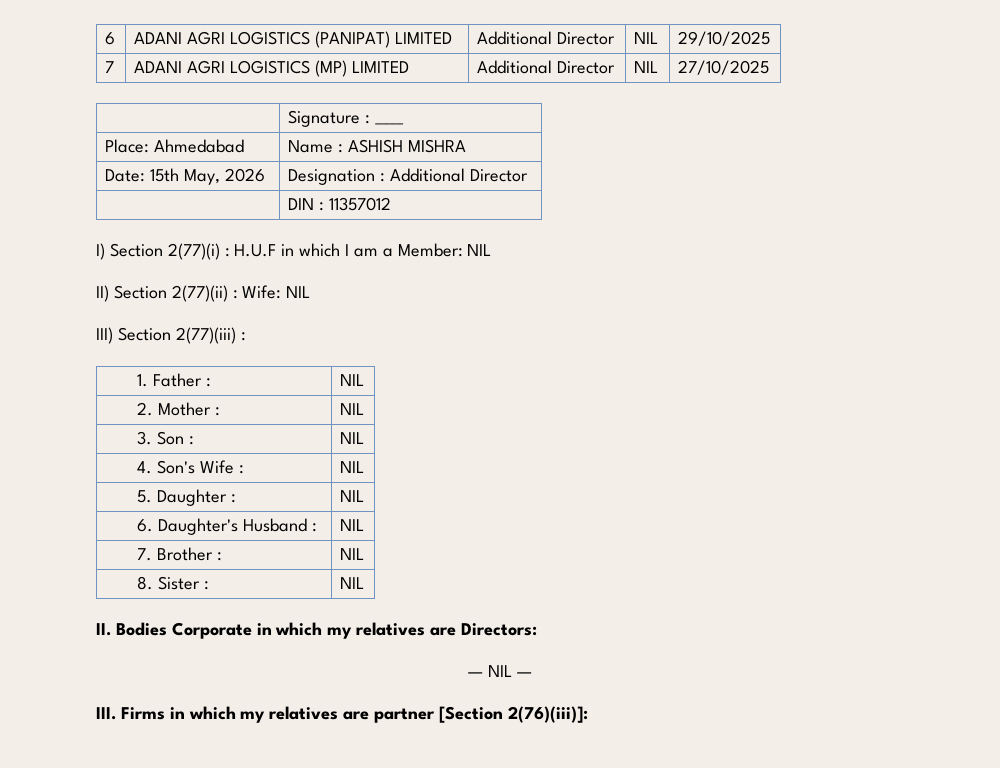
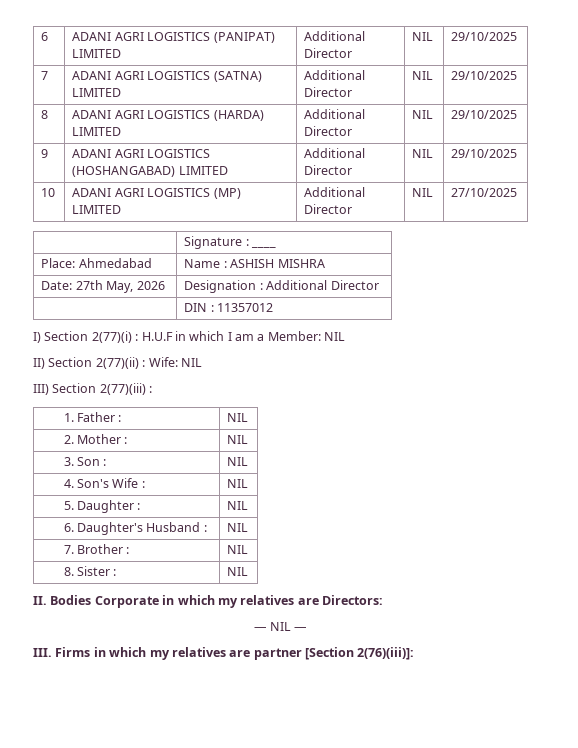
(115, 67) none -> [72,71,262,82] [72,88,122,97] [304,70,366,80] [304,87,353,97] [412,71,434,80] [451,71,518,80] [41,110,49,119] [72,110,264,121] [72,127,122,136] [304,109,366,119] [304,126,353,136] [412,110,434,119] [451,110,518,119] [41,149,49,158] [72,149,211,158] [72,166,228,177] [304,148,366,158] [304,165,353,175] [412,149,434,158] [451,149,518,158] [41,188,56,197] | ADANI AGRI LOGISTICS (SATNA) LIMITED | Additional Director | NIL | 29/10/2025 // 8 | ADANI AGRI LOGISTICS (HARDA) LIMITED | Additional Director | NIL | 29/10/2025 // 9 | ADANI AGRI LOGISTICS (HOSHANGABAD) LIMITED | Additional Director | NIL | 29/10/2025 // 10
[150,168,180,182] 15th -> [75,280,103,290] 27th

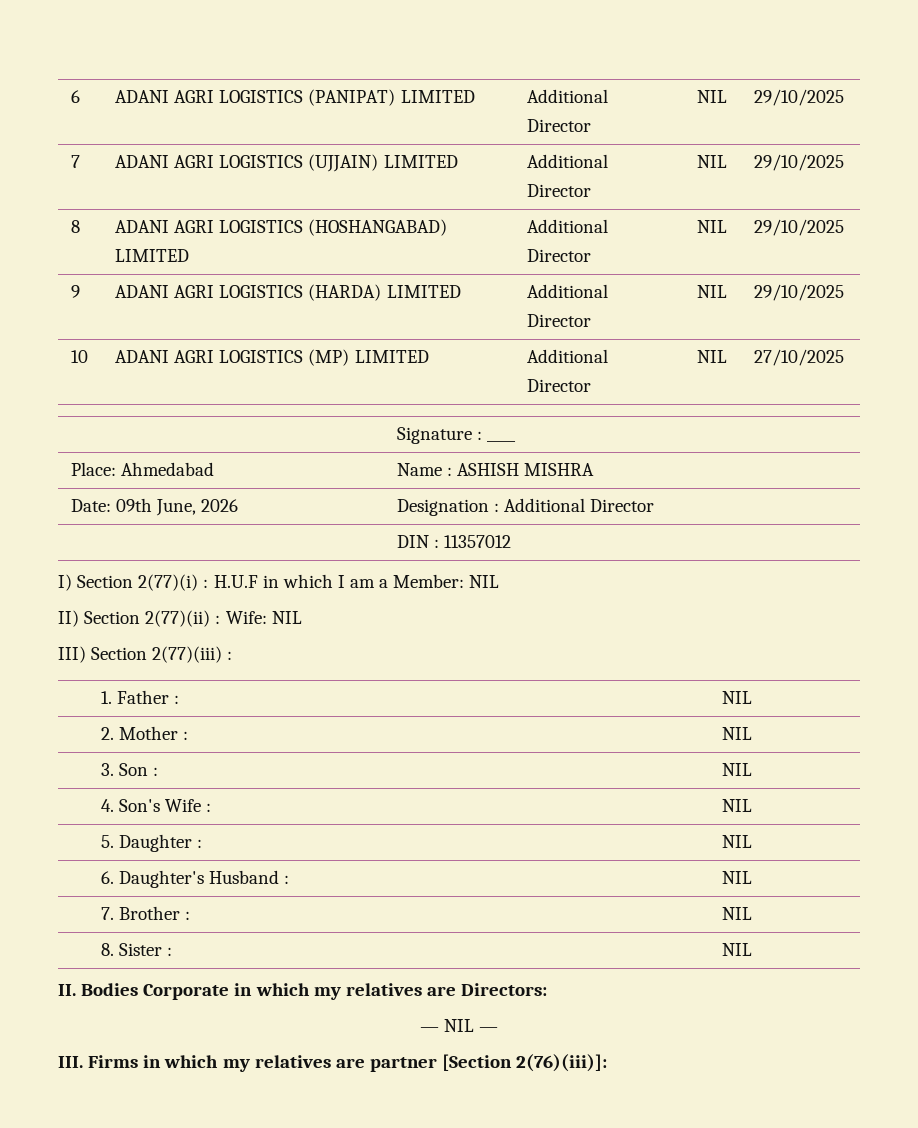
[213,71,262,82] (SATNA) -> [308,154,379,172] (UJJAIN)
[213,110,264,121] (HARDA) -> [308,219,448,236] (HOSHANGABAD)
[72,166,176,177] (HOSHANGABAD) -> [308,284,382,301] (HARDA)
[75,280,134,293] 27th May, -> [116,498,197,516] 09th June,

